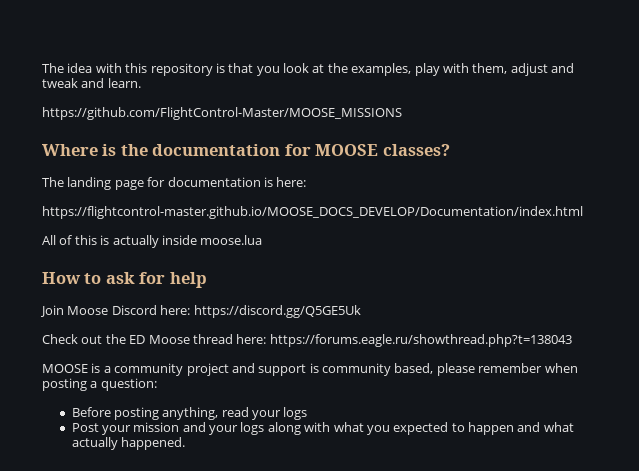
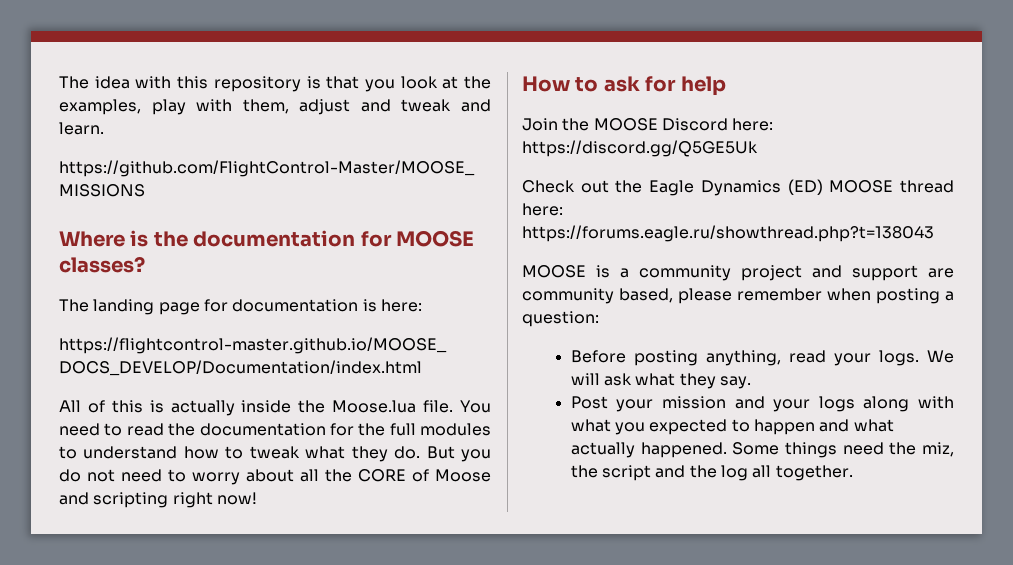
[200,235,263,245] moose.lua -> [298,400,492,413] [59,423,491,436] [59,446,492,462] [59,469,491,485] [59,492,257,508] the Moose.lua file. You need to read the documentation for the full modules to understand how to tweak what they do. But you do not need to worry about all the CORE of Moose and scripting right now!
[67,306,109,315] Moose -> [562,118,658,131] the MOOSE
[129,335,190,344] ED Moose -> [649,179,894,196] Eagle Dynamics (ED) MOOSE
[309,363,319,373] is -> [928,268,954,278] are
[283,407,308,420] logs -> [878,350,954,366] [570,373,752,389] logs. We will ask what they say.
(185, 443) none -> [732,442,954,458] [570,465,853,481] Some things need the miz, the script and the log all together.

